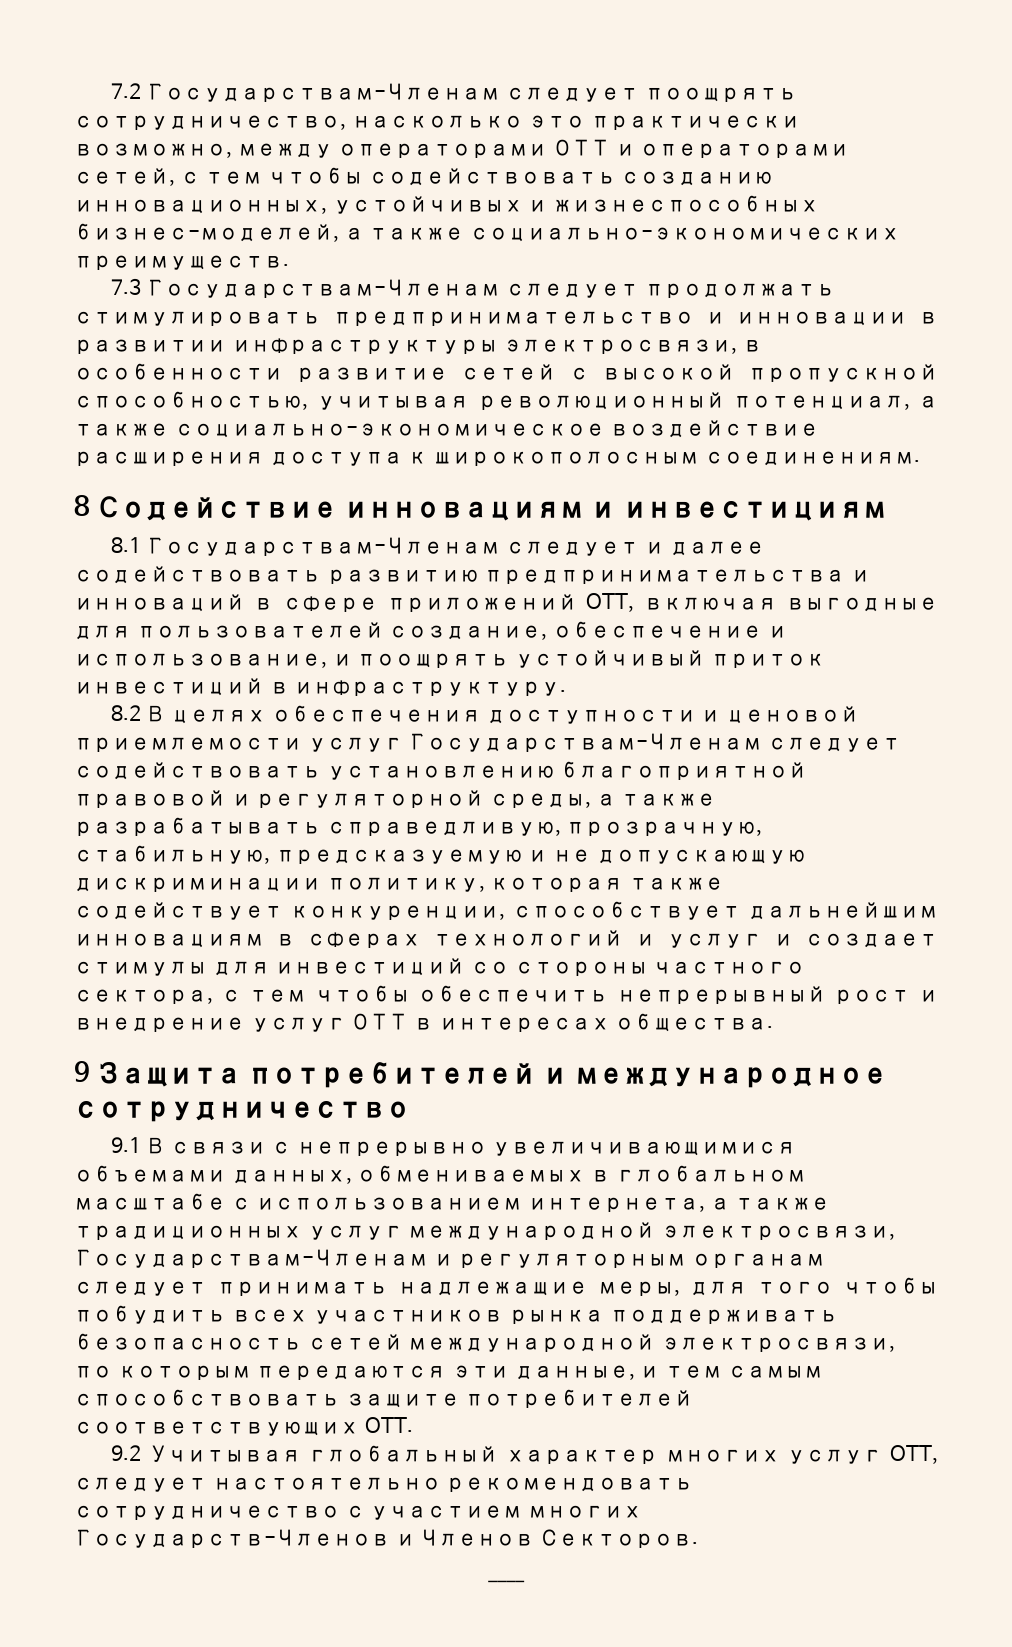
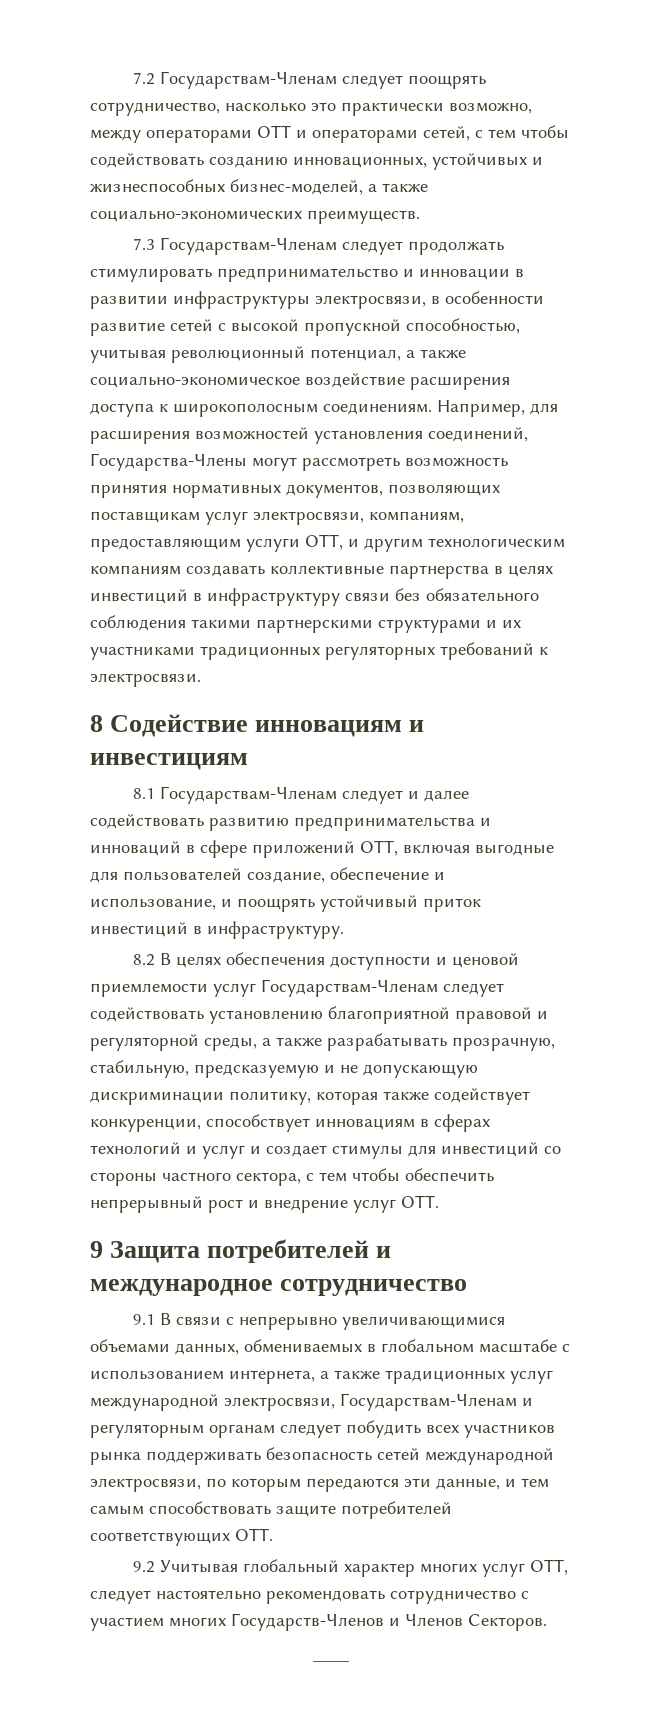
(920, 458) none -> [437,400,558,417] [90,427,528,444] [90,453,508,471] [90,484,500,498] [90,511,464,525] [90,534,565,552] [90,565,553,579] [90,588,539,606] [90,615,521,633] [90,642,548,660] [90,673,201,687] Например, для расширения возможностей установления соединений, Государства-Члены могут рассмотреть возможность принятия нормативных документов, позволяющих поставщикам услуг электросвязи, компаниям, предоставляющим услуги ОТТ, и другим технологическим компаниям создавать коллективные партнерства в целях инвестиций в инфраструктуру связи без обязательного соблюдения такими партнерскими структурами и их участниками традиционных регуляторных требований к электросвязи.
[326,821,561,836] справедливую, -> (447, 1042) none
[748,902,939,920] дальнейшим -> (310, 1123) none
[351,1013,774,1032] ОТТ в интересах общества. -> [401,1195,439,1208] ОТТ.
[217,1277,938,1296] принимать надлежащие меры, для того чтобы -> (341, 1431) none

